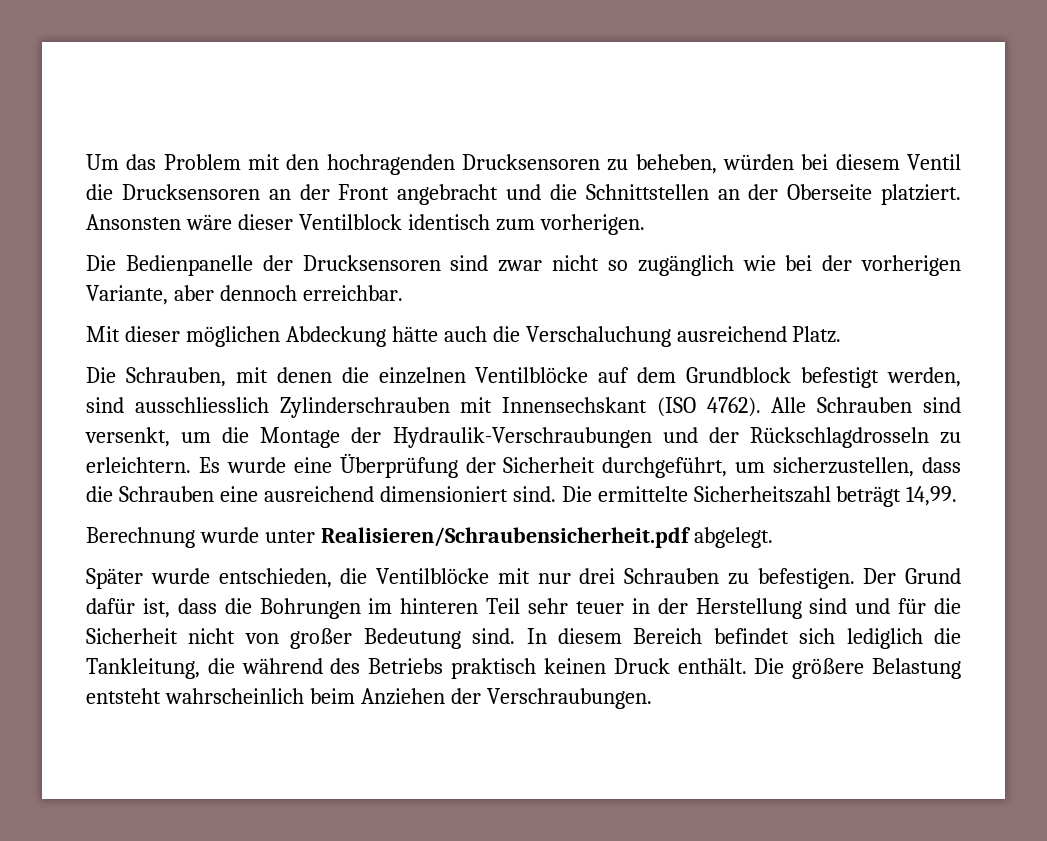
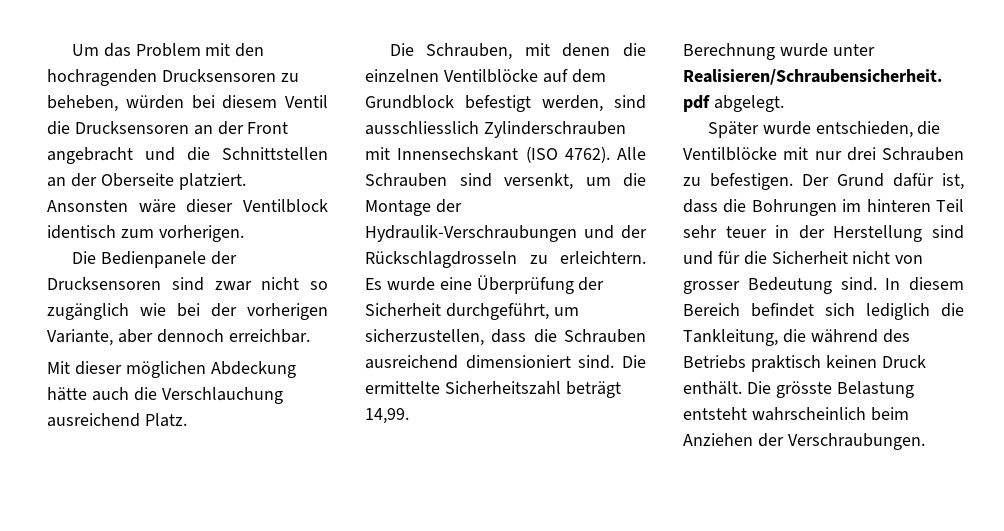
[125,255,253,276] Bedienpanelle -> [100,251,206,268] Bedienpanele
[525,326,671,347] Verschaluchung -> [161,387,283,404] Verschlauchung
[219,486,258,502] eine -> (646, 336) none
[290,628,353,649] großer -> [683,281,740,294] grosser
[792,658,865,679] größere -> [775,381,832,398] grösste

